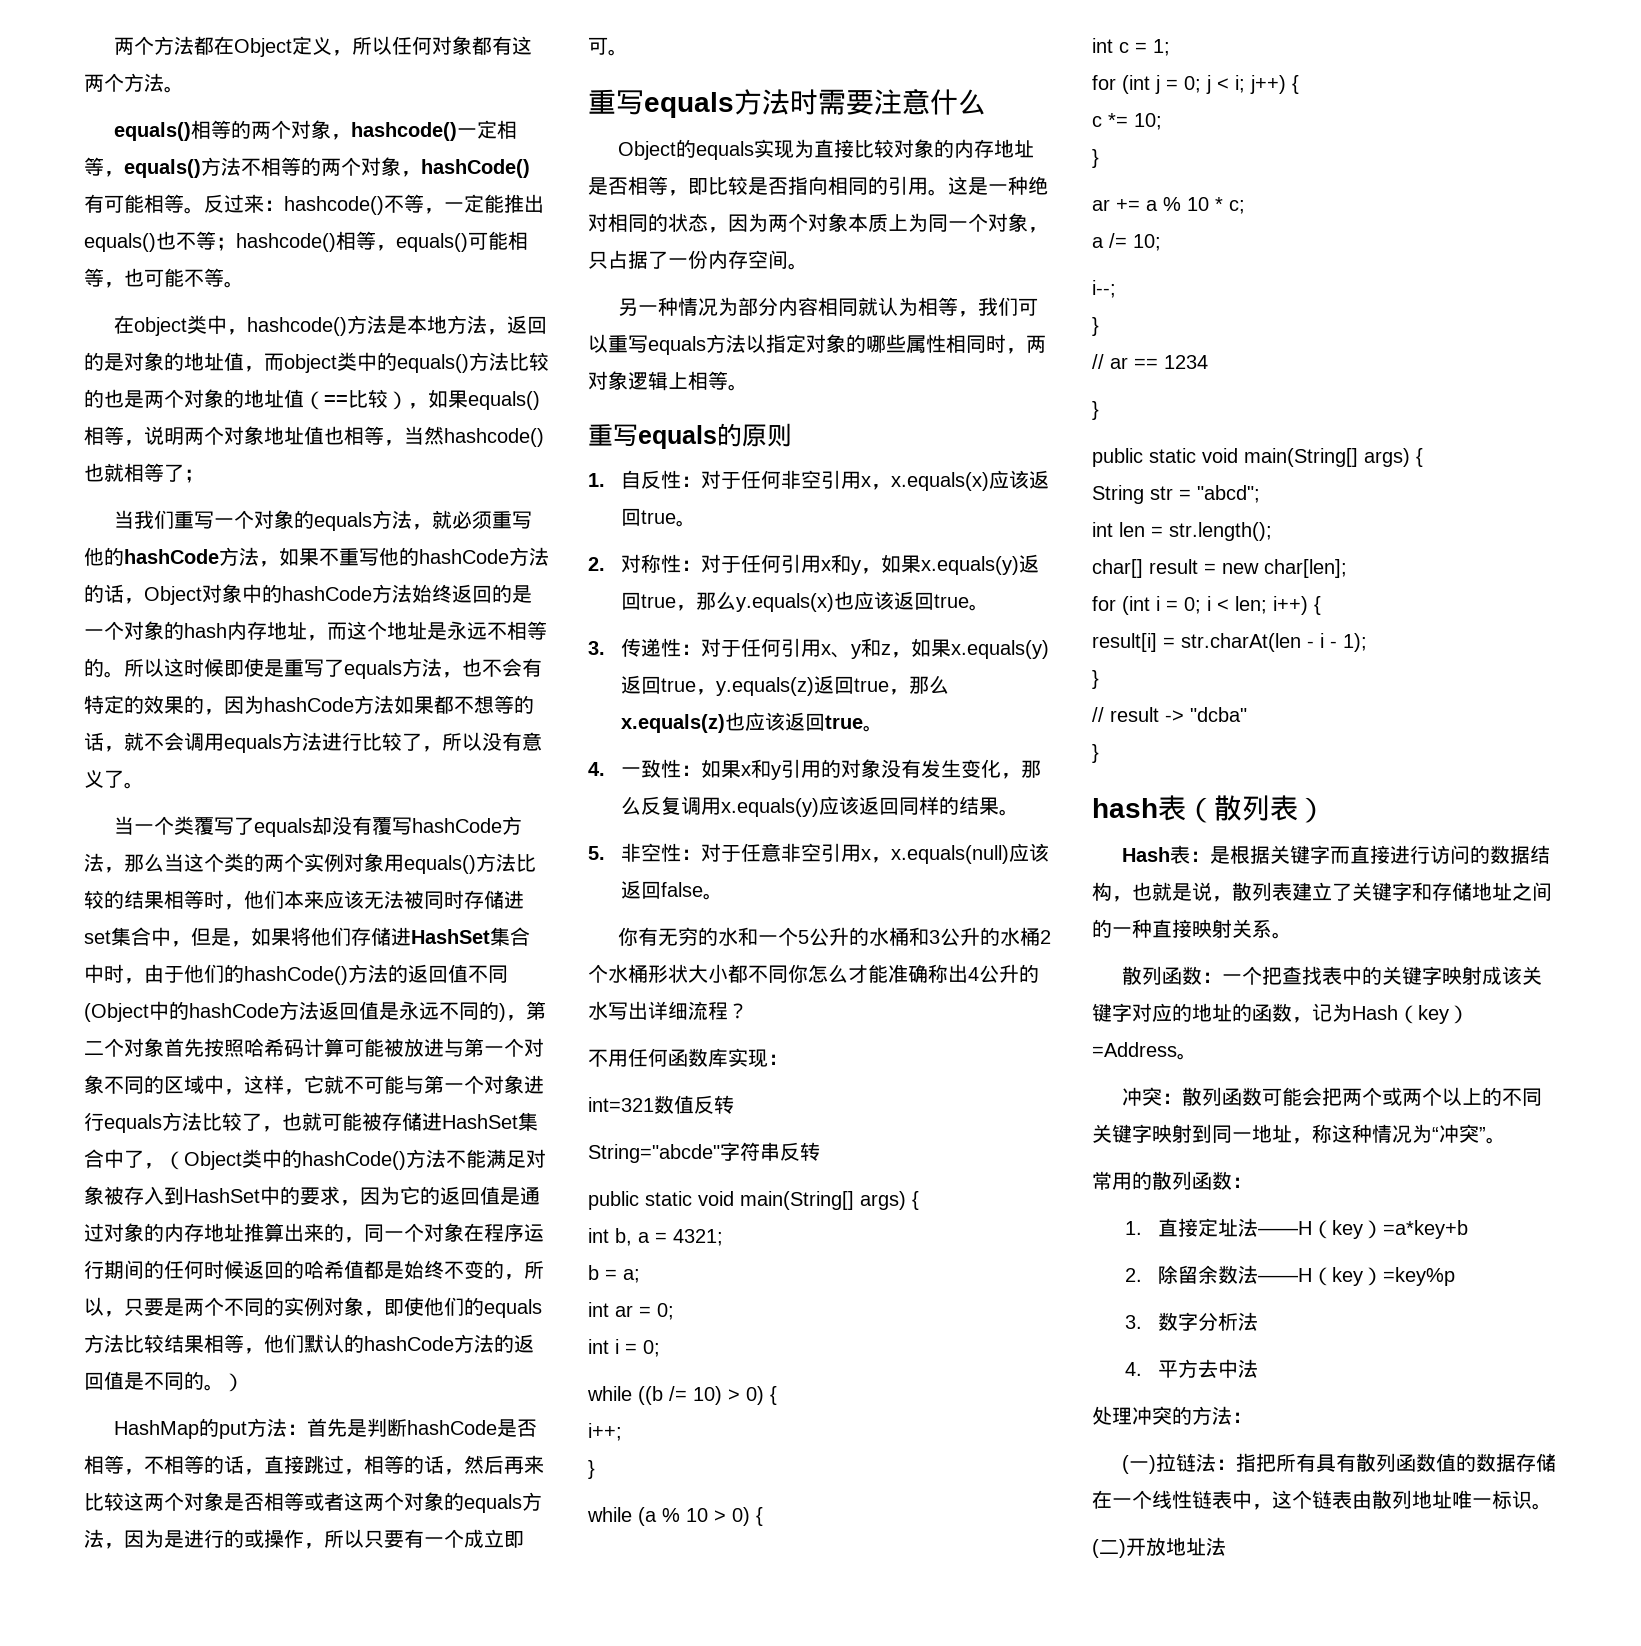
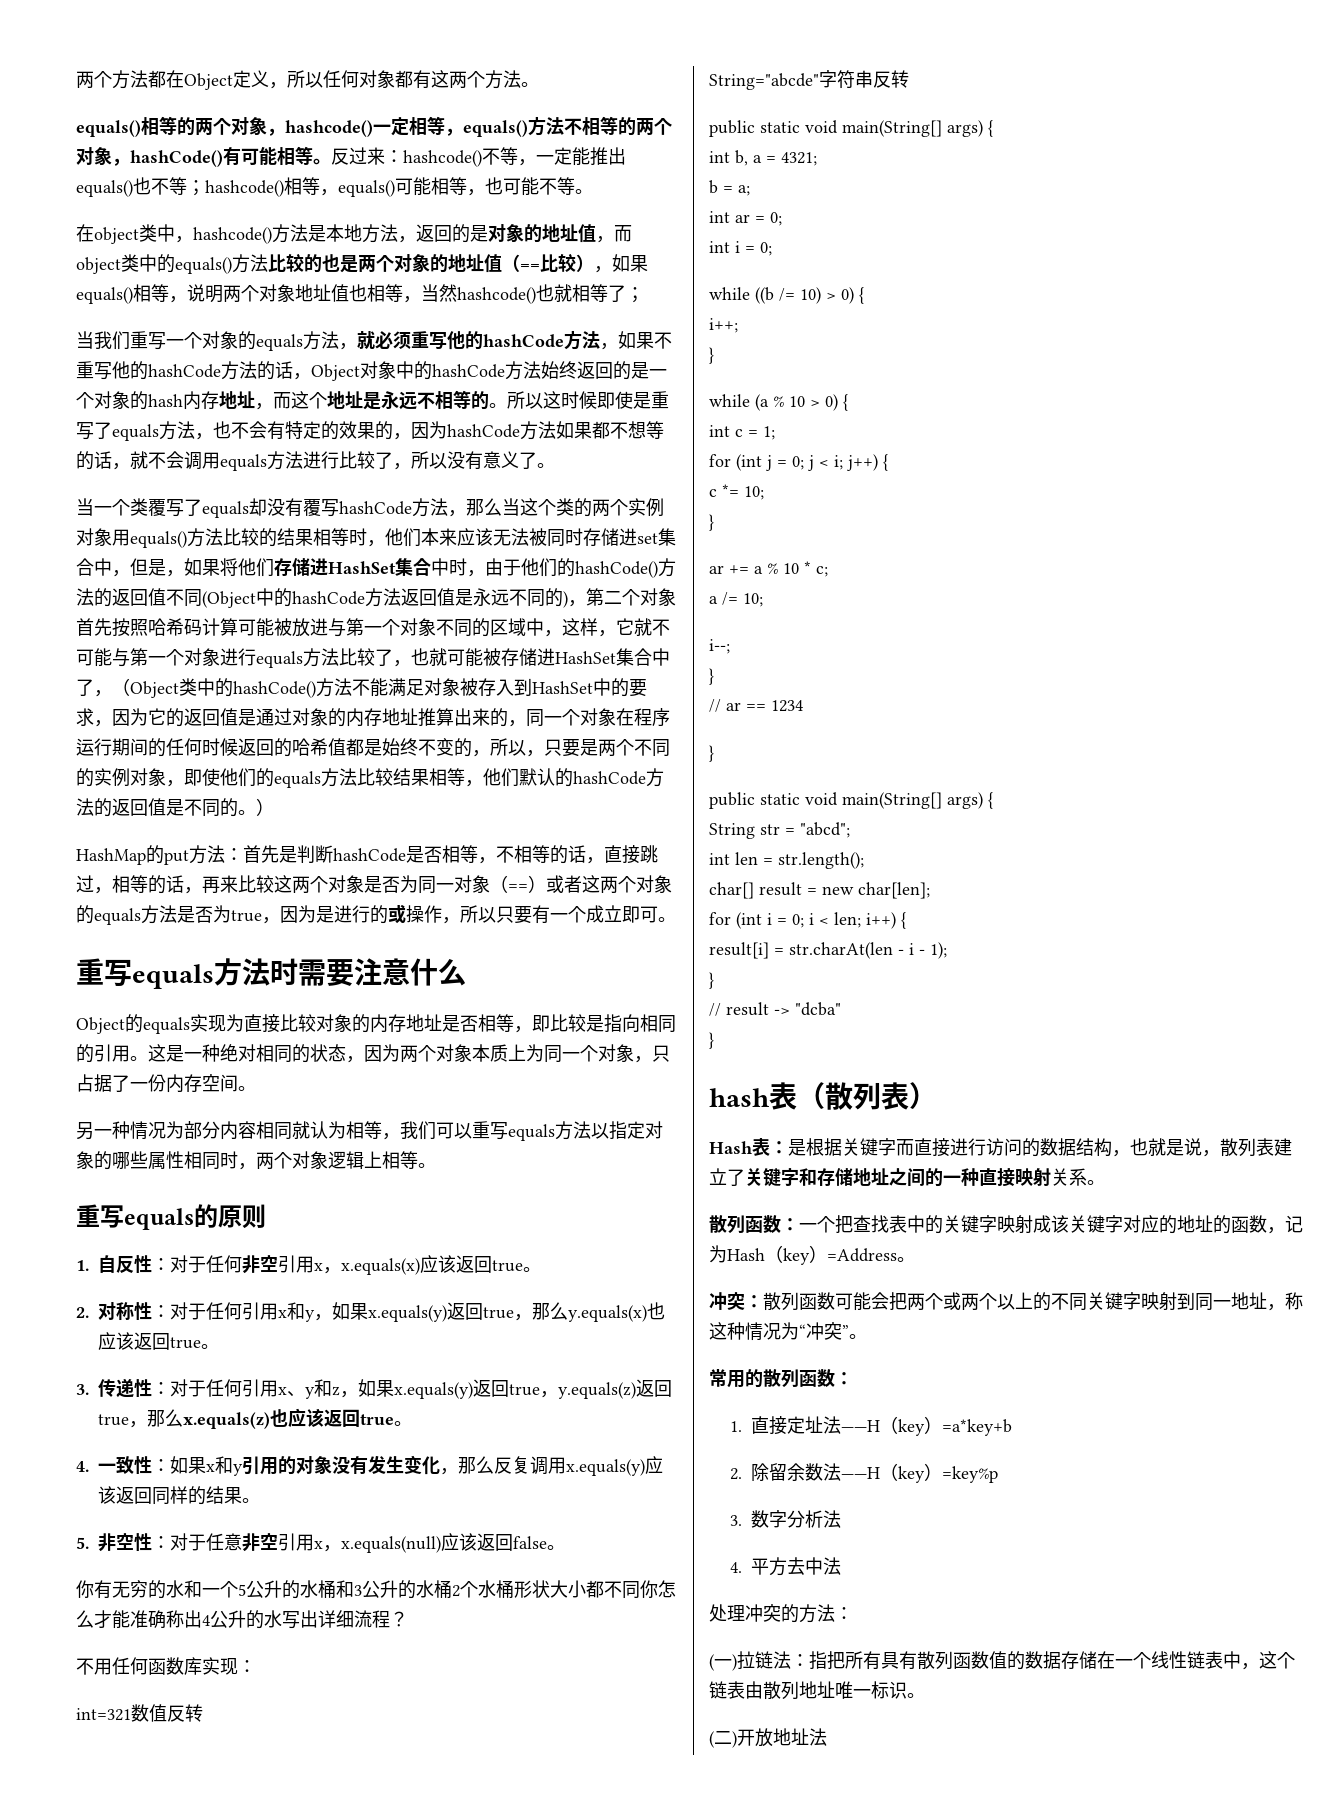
[464,1455,504,1474] 然后 -> (202, 890) none
[264,1492,304,1511] 相等 -> [400,875,546,894] 为同一对象（==）
(104, 1538) none -> [177,905,262,923] 是否为true
[768,177,788,195] 否 -> (604, 1023) none
(1046, 344) none -> [274,1152,292,1169] 个

